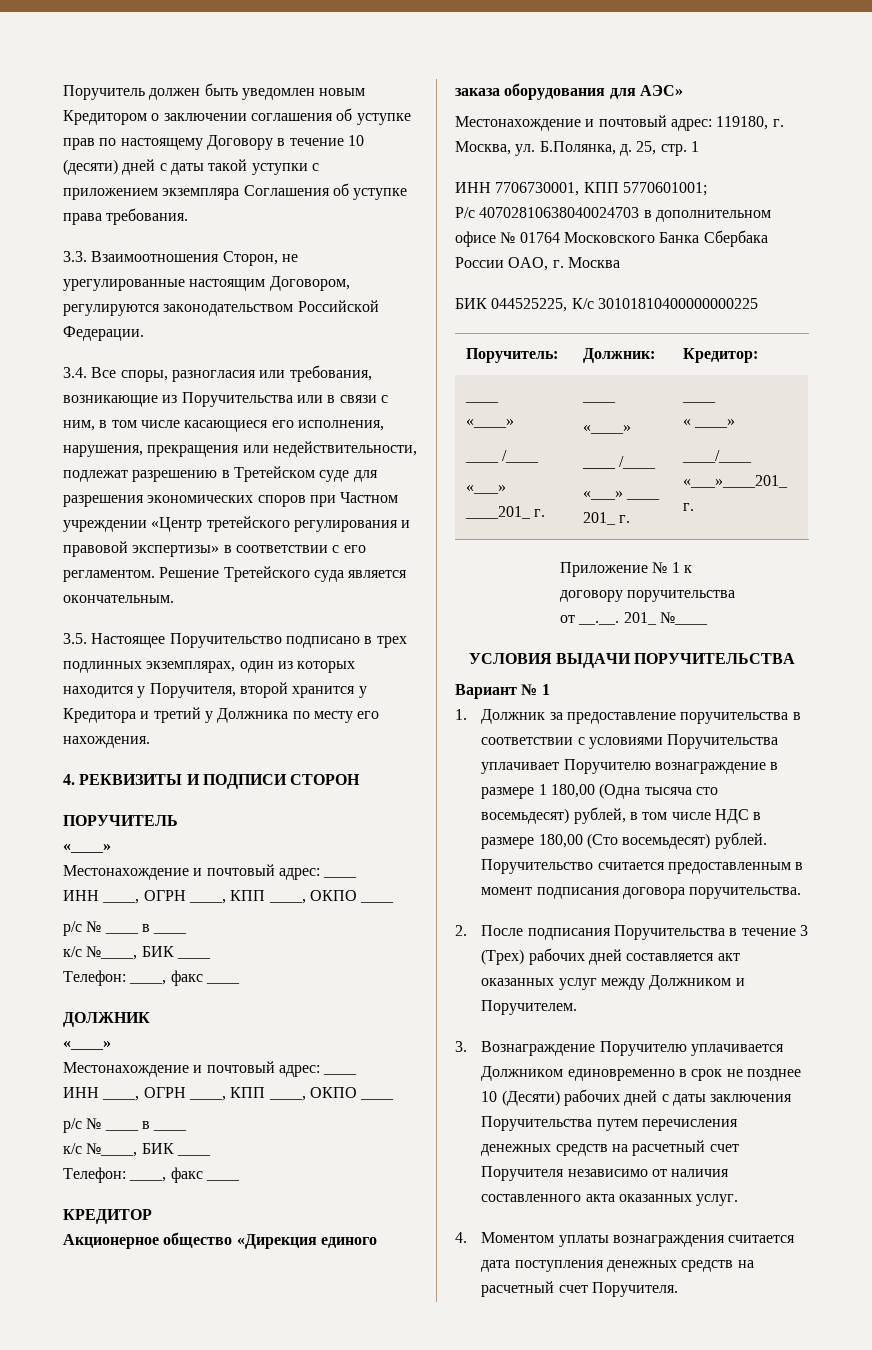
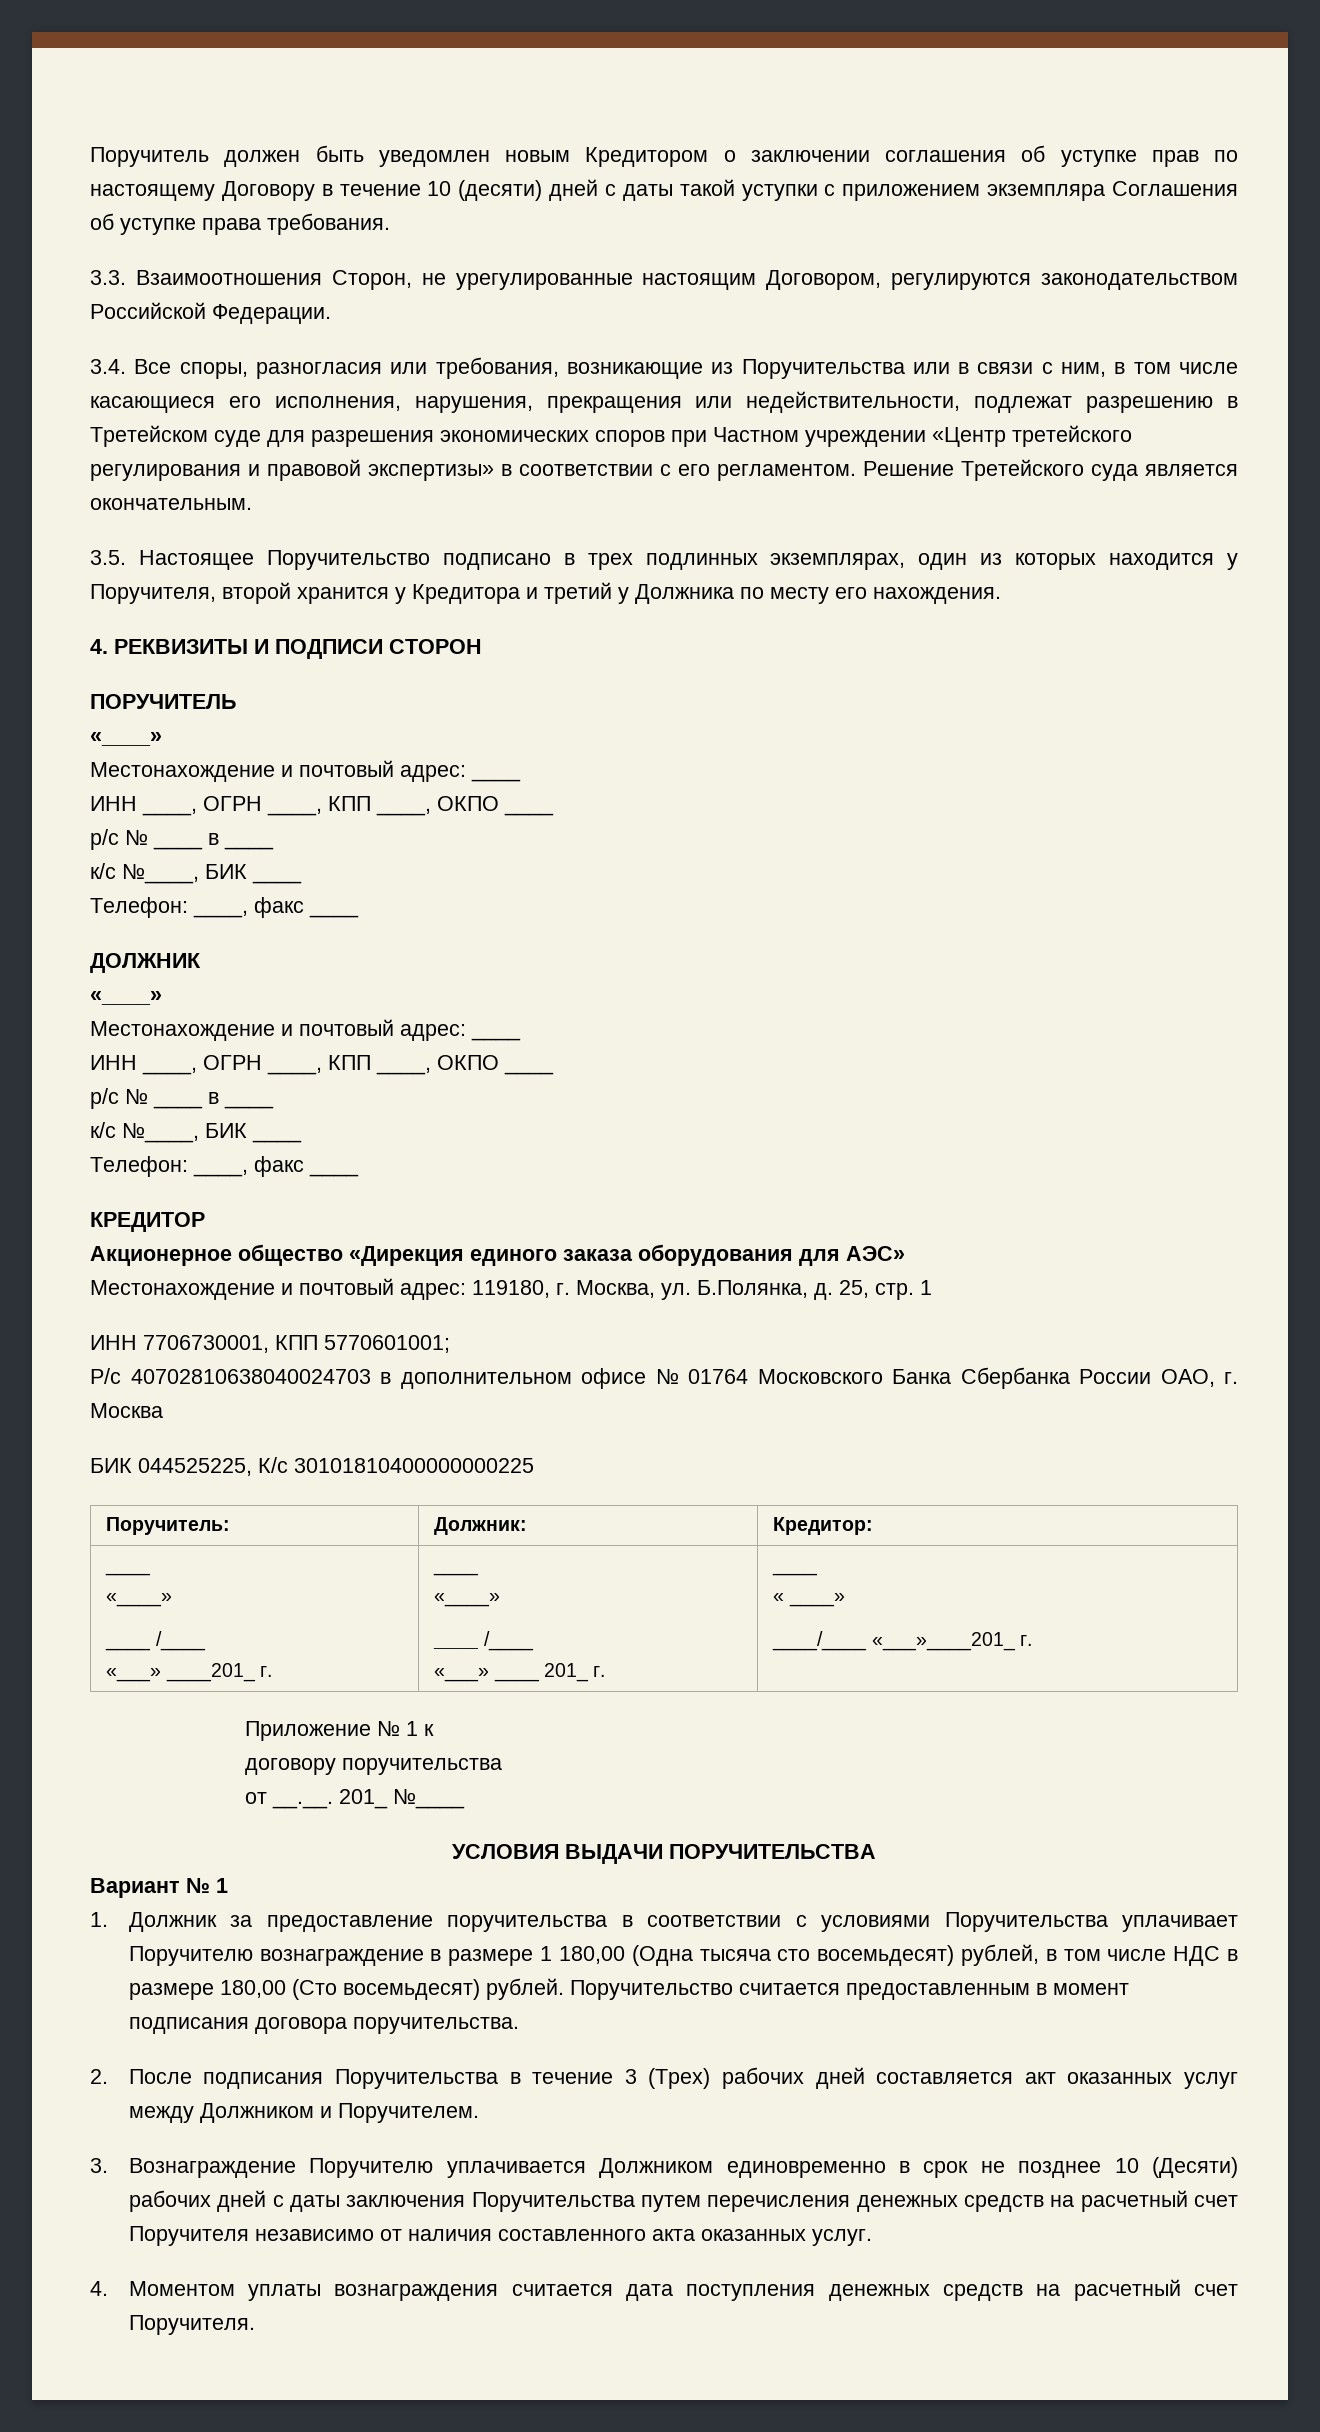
[703,230,768,247] Сбербака -> [960,1367,1070,1389] Сбербанка

